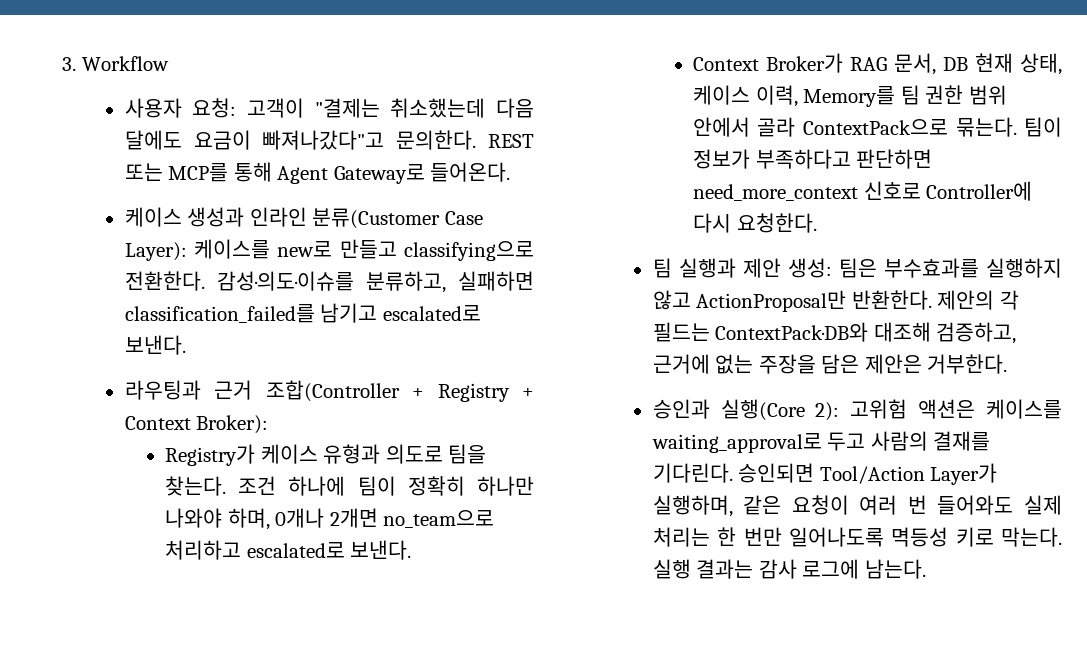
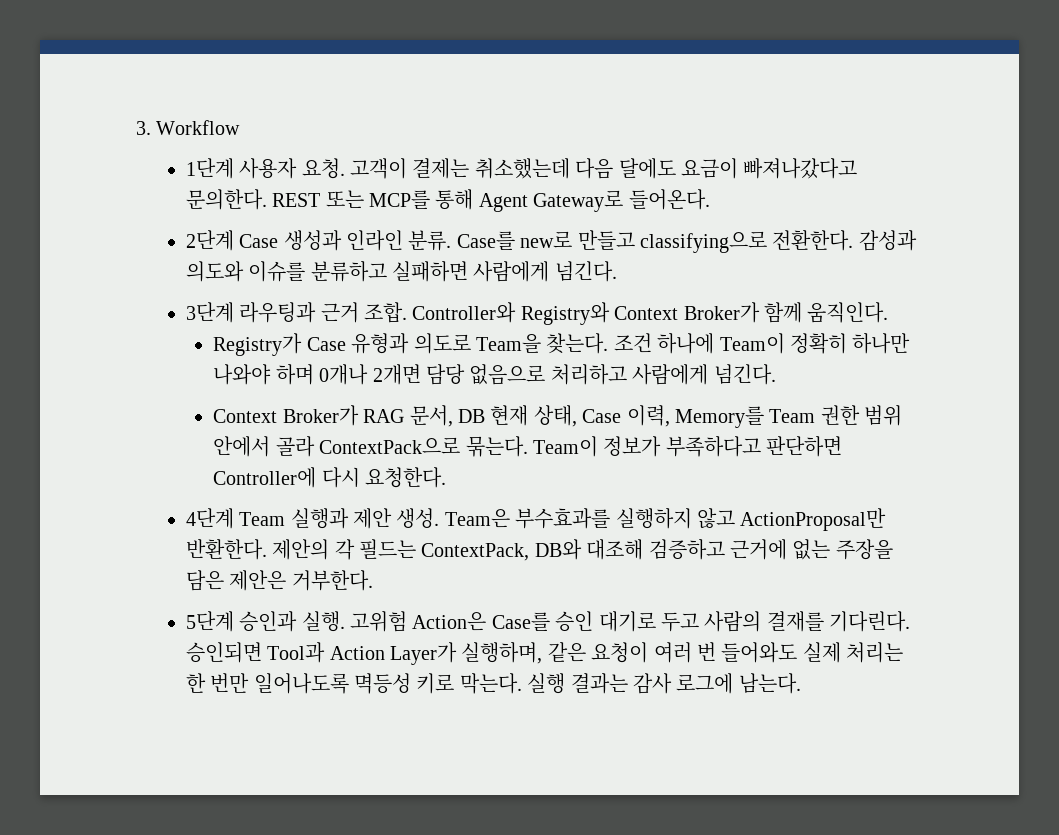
[124,98,380,118] 사용자 요청: 고객이 "결제는 -> [185,158,470,179] 1단계 사용자 요청. 고객이 결제는
[262,130,385,150] 빠져나갔다"고 -> [743,158,858,179] 빠져나갔다고
[124,207,483,229] [124,239,534,261] [124,271,534,293] [124,303,481,323] [124,335,186,355] [124,380,534,402] [124,415,269,434] 케이스 생성과 인라인 분류(Customer Case Layer): 케이스를 new로 만들고 classifying으로 전환한다. 감성·의도·이슈를 분류하고, 실패하면 classification_failed를 남기고 escalated로 보낸다. // 라우팅과 근거 조합(Controller + Registry + Context Broker): -> [185,230,917,253] [185,261,617,282] [185,302,889,325] 2단계 Case 생성과 인라인 분류. Case를 new로 만들고 classifying으로 전환한다. 감성과 의도와 이슈를 분류하고 실패하면 사람에게 넘긴다. // 3단계 라우팅과 근거 조합. Controller와 Registry와 Context Broker가 함께 움직인다.
[260,444,318,464] 케이스 -> [306,337,346,351] Case
[448,444,487,464] 팀을 -> [476,334,542,353] Team을
[357,476,396,496] 팀이 -> [719,333,785,354] Team이
[227,508,270,530] 하며, -> [275,364,314,385] 하며
[383,510,495,528] [164,540,412,560] no_team으로 처리하고 escalated로 보낸다. -> [426,364,776,385] 담당 없음으로 처리하고 사람에게 넘긴다.
[692,85,750,105] 케이스 -> [582,409,622,423] Case
[900,85,920,105] 팀 -> [769,409,816,423] Team
[1024,117,1062,137] 팀이 -> [533,436,599,457] Team이
[692,181,921,201] need_more_context 신호로 -> (843, 446) none
[652,258,877,278] 팀 실행과 제안 생성: 팀은 -> [185,508,510,529] 4단계 Team 실행과 제안 생성. Team은
[715,322,1017,344] ContextPack·DB와 대조해 검증하고, -> [421,539,725,561] ContextPack, DB와 대조해 검증하고
[652,399,1062,421] [651,433,822,453] 승인과 실행(Core 2): 고위험 액션은 케이스를 waiting_approval로 -> [185,611,656,632] 5단계 승인과 실행. 고위험 Action은 Case를 승인 대기로
[819,466,925,484] Tool/Action -> [267,642,385,663] Tool과 Action

